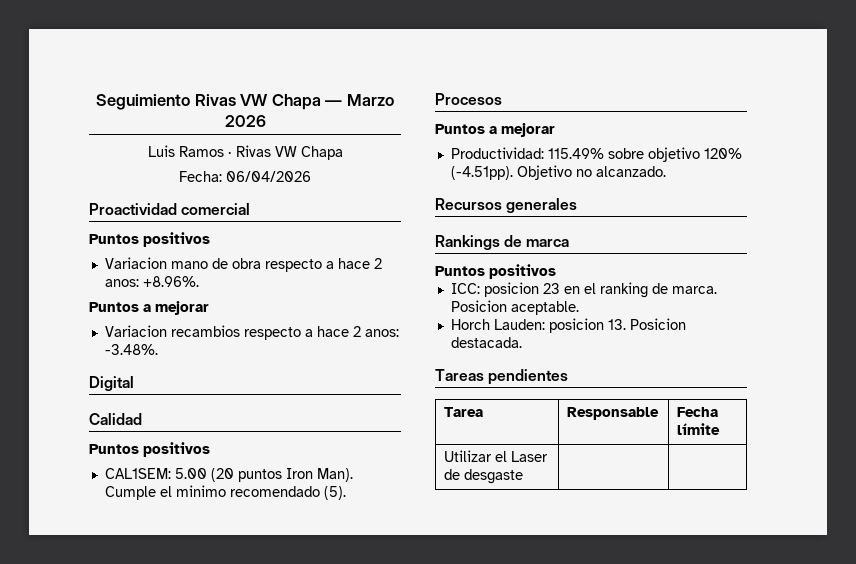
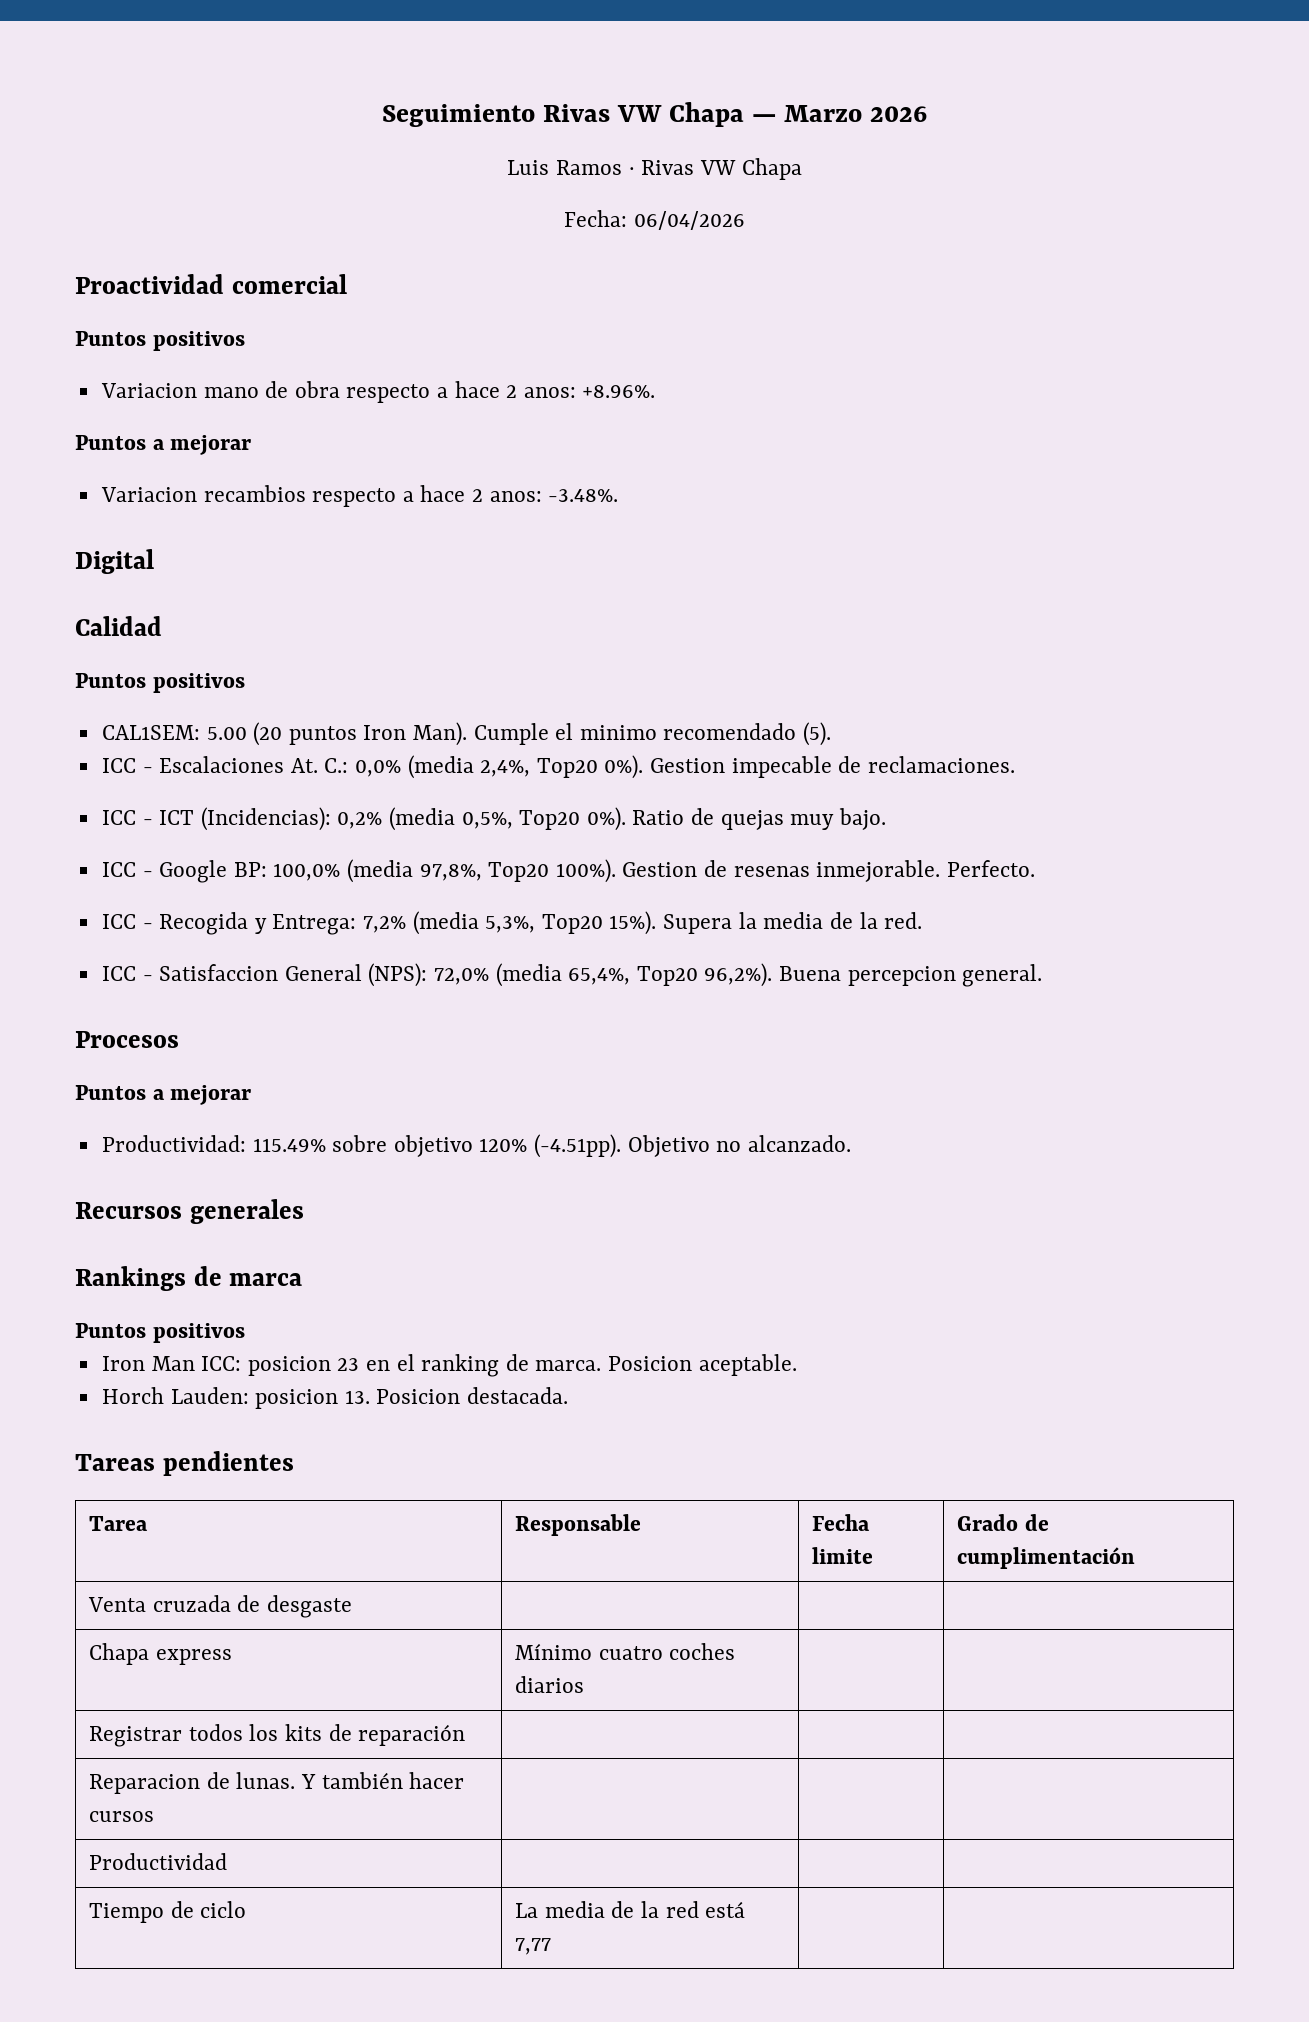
(346, 493) none -> [101,755,1015,779] [101,807,886,831] [101,859,1035,883] [101,911,923,935] [101,963,1043,987] // ICC - Escalaciones At. C.: 0,0% (media 2,4%, Top20 0%). Gestion impecable de reclamaciones. // ICC - ICT (Incidencias): 0,2% (media 0,5%, Top20 0%). Ratio de quejas muy bajo. // ICC - Google BP: 100,0% (media 97,8%, Top20 100%). Gestion de resenas inmejorable. Perfecto. // ICC - Recogida y Entrega: 7,2% (media 5,3%, Top20 15%). Supera la media de la red. // ICC - Satisfaccion General (NPS): 72,0% (media 65,4%, Top20 96,2%). Buena percepcion general.
(556, 271) none -> [101,1356,195,1371] Iron Man
[677,423,721,435] [444,450,549,462] [444,469,524,484] límite // Utilizar el Laser de desgaste -> [812,1547,874,1564] [957,1514,1049,1531] [957,1547,1136,1569] [88,1595,352,1618] [89,1643,232,1665] [515,1643,736,1660] [515,1676,585,1693] [89,1724,466,1747] [89,1772,465,1794] [89,1811,155,1822] [89,1853,228,1870] [89,1901,247,1923] [515,1901,746,1918] [515,1938,552,1955] limite | Grado de cumplimentación // Venta cruzada de desgaste | | | // Chapa express | Mínimo cuatro coches diarios | | // Registrar todos los kits de reparación | | | // Reparacion de lunas. Y también hacer cursos | | | // Productividad | | | // Tiempo de ciclo | La media de la red está 7,77

